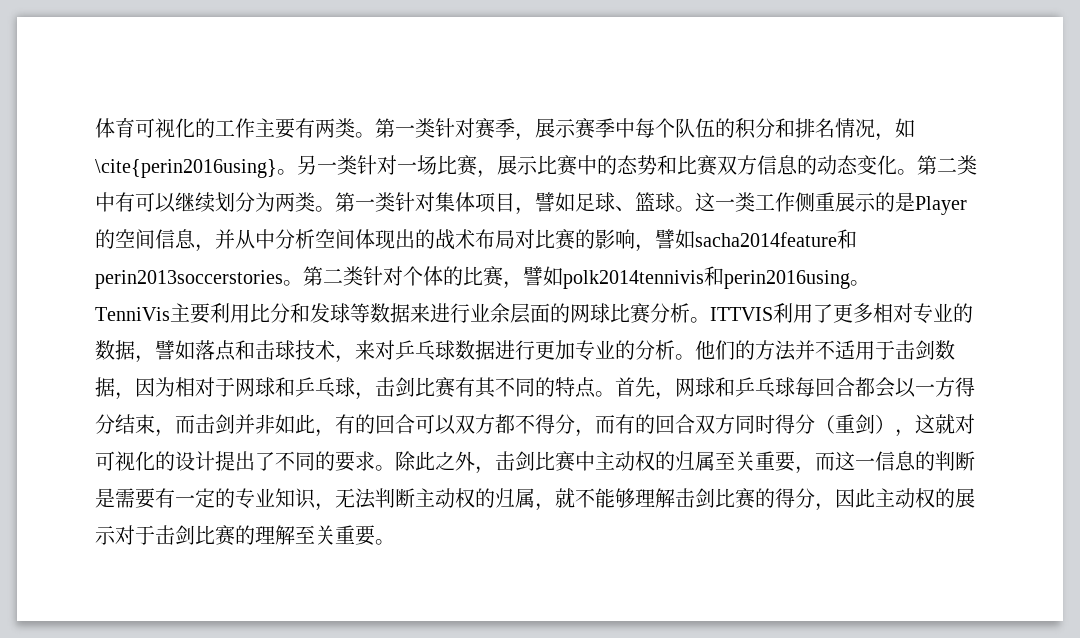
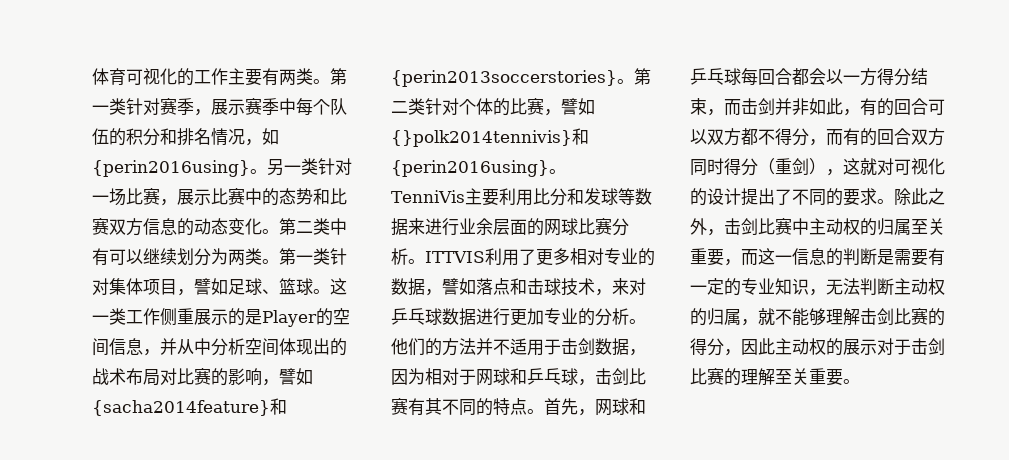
[95,159,277,178] \cite{perin2016using} -> [92,160,250,177] {perin2016using}
[695,229,857,249] [95,270,283,289] sacha2014feature和perin2013soccerstories -> [92,398,287,416] [391,70,617,87] {sacha2014feature}和{perin2013soccerstories}
[563,266,850,289] polk2014tennivis和perin2016using -> [391,128,589,147] [391,160,549,177] {}polk2014tennivis}和{perin2016using}

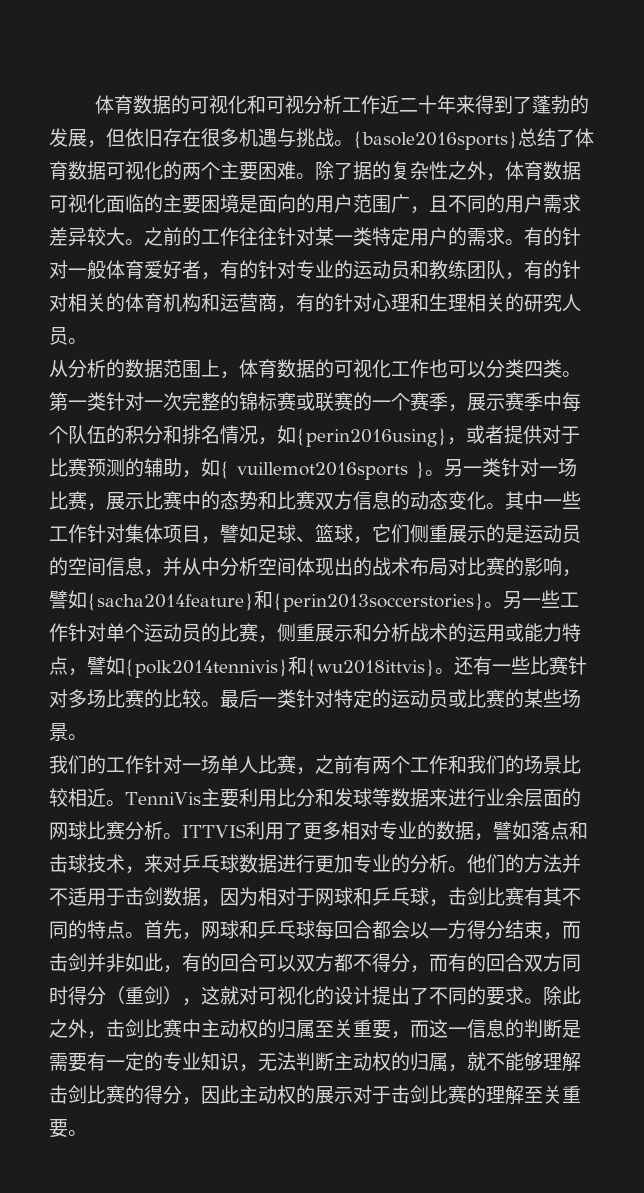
[92,68,347,86] [92,98,160,115] 体育可视化的工作主要有两类。第一类针对 -> [95,95,590,114] [49,128,594,150] [49,161,581,181] [49,194,581,214] [49,227,581,246] [49,260,581,280] [49,293,581,313] [49,327,87,345] [49,359,581,379] [49,392,410,411] 体育数据的可视化和可视分析工作近二十年来得到了蓬勃的发展，但依旧存在很多机遇与挑战。{basole2016sports}总结了体育数据可视化的两个主要困难。除了据的复杂性之外，体育数据可视化面临的主要困境是面向的用户范围广，且不同的用户需求差异较大。之前的工作往往针对某一类特定用户的需求。有的针对一般体育爱好者，有的针对专业的运动员和教练团队，有的针对相关的体育机构和运营商，有的针对心理和生理相关的研究人员。 // 从分析的数据范围上，体育数据的可视化工作也可以分类四类。第一类针对一次完整的锦标赛或联赛的一个
(250, 168) none -> [447,425,580,445] [49,458,425,480] ，或者提供对于比赛预测的辅助，如{ vuillemot2016sports }
[279,218,347,235] [92,248,330,266] 第二类中有可以继续划分为两类。第一类 -> [505,491,581,510] [49,524,87,543] 其中一些工作
[313,278,347,295] [92,308,160,325] 。这一类工作 -> [353,524,410,544] ，它们
[262,310,317,327] Player -> [524,524,581,543] 运动员
[634,68,651,85] [391,97,595,116] [391,128,589,147] [391,160,566,177] 第二类针对个体的比赛，譬如{}polk2014tennivis}和{perin2016using}。 // -> [503,590,579,609] [49,623,581,643] [49,656,587,678] [49,689,581,708] [49,723,87,741] [49,755,581,775] [49,788,125,807] 另一些工作针对单个运动员的比赛，侧重展示和分析战术的运用或能力特点，譬如{polk2014tennivis}和{wu2018ittvis}。还有一些比赛针对多场比赛的比较。最后一类针对特定的运动员或比赛的某些场景。 // 我们的工作针对一场单人比赛，之前有两个工作和我们的场景比较相近。

